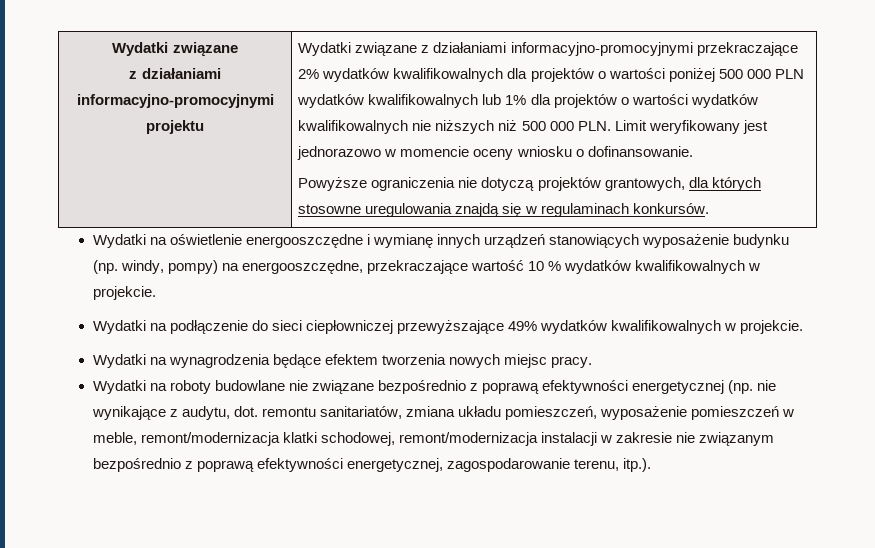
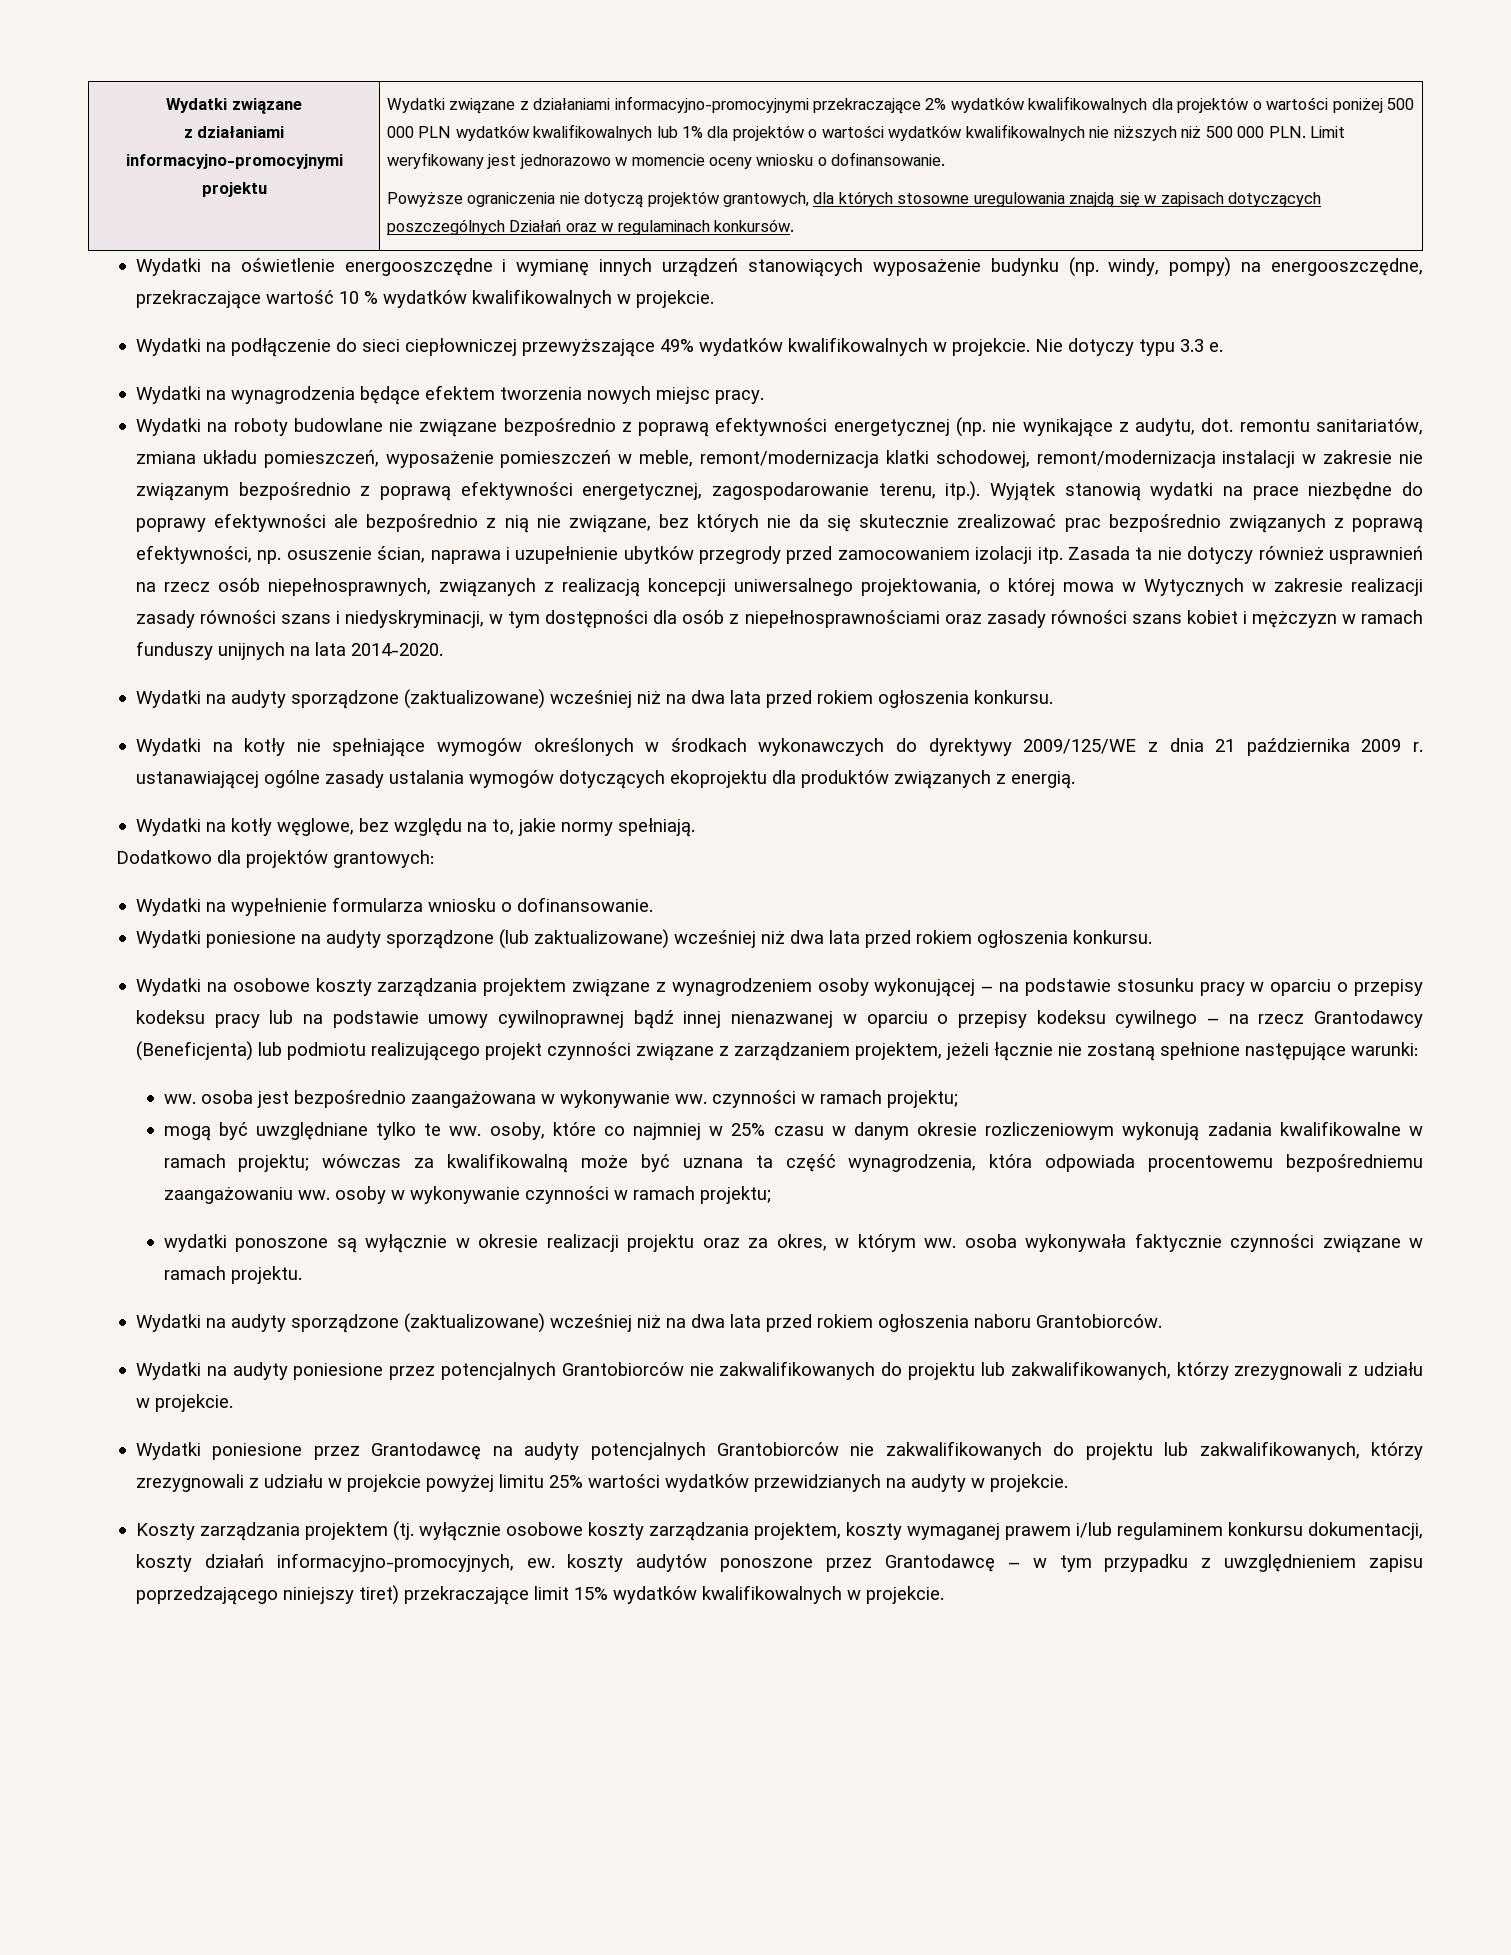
(537, 210) none -> [1160,192,1322,208] [386,219,615,235] zapisach dotyczących poszczególnych Działań oraz w
(804, 327) none -> [1034,338,1223,356] Nie dotyczy typu 3.3 e.
(651, 465) none -> [989,482,1423,501] [135,513,1423,533] [135,545,1423,564] [135,578,1423,597] [135,610,1423,628] [135,641,443,660] [135,689,1053,709] [135,738,1423,757] [135,770,1075,789] [135,818,695,837] [115,850,434,868] [135,897,653,916] [135,929,1152,949] [135,978,1424,997] [135,1010,1423,1029] [135,1041,1418,1061] [163,1090,958,1108] [163,1121,1423,1141] [163,1153,1424,1173] [163,1186,771,1204] [163,1233,1424,1253] [163,1266,302,1284] [135,1313,1162,1333] [135,1361,1423,1380] [135,1394,233,1412] [135,1441,1423,1460] [135,1474,1068,1492] [135,1521,1423,1541] [135,1553,1423,1572] [135,1585,944,1605] Wyjątek stanowią wydatki na prace niezbędne do poprawy efektywności ale bezpośrednio z nią nie związane, bez których nie da się skutecznie zrealizować prac bezpośrednio związanych z poprawą efektywności, np. osuszenie ścian, naprawa i uzupełnienie ubytków przegrody przed zamocowaniem izolacji itp. Zasada ta nie dotyczy również usprawnień na rzecz osób niepełnosprawnych, związanych z realizacją koncepcji uniwersalnego projektowania, o której mowa w Wytycznych w zakresie realizacji zasady równości szans i niedyskryminacji, w tym dostępności dla osób z niepełnosprawnościami oraz zasady równości szans kobiet i mężczyzn w ramach funduszy unijnych na lata 2014-2020. // Wydatki na audyty sporządzone (zaktualizowane) wcześniej niż na dwa lata przed rokiem ogłoszenia konkursu. // Wydatki na kotły nie spełniające wymogów określonych w środkach wykonawczych do dyrektywy 2009/125/WE z dnia 21 października 2009 r. ustanawiającej ogólne zasady ustalania wymogów dotyczących ekoprojektu dla produktów związanych z energią. // Wydatki na kotły węglowe, bez względu na to, jakie normy spełniają. // Dodatkowo dla projektów grantowych: // Wydatki na wypełnienie formularza wniosku o dofinansowanie. // Wydatki poniesione na audyty sporządzone (lub zaktualizowane) wcześniej niż dwa lata przed rokiem ogłoszenia konkursu. // Wydatki na osobowe koszty zarządzania projektem związane z wynagrodzeniem osoby wykonującej – na podstawie stosunku pracy w oparciu o przepisy kodeksu pracy lub na podstawie umowy cywilnoprawnej bądź innej nienazwanej w oparciu o przepisy kodeksu cywilnego – na rzecz Grantodawcy (Beneficjenta) lub podmiotu realizującego projekt czynności związane z zarządzaniem projektem, jeżeli łącznie nie zostaną spełnione następujące warunki: // ww. osoba jest bezpośrednio zaangażowana w wykonywanie ww. czynności w ramach projektu; // mogą być uwzględniane tylko te ww. osoby, które co najmniej w 25% czasu w danym okresie rozliczeniowym wykonują zadania kwalifikowalne w ramach projektu; wówczas za kwalifikowalną może być uznana ta część wynagrodzenia, która odpowiada procentowemu bezpośredniemu zaangażowaniu ww. osoby w wykonywanie czynności w ramach projektu; // wydatki ponoszone są wyłącznie w okresie realizacji projektu oraz za okres, w którym ww. osoba wykonywała faktycznie czynności związane w ramach projektu. // Wydatki na audyty sporządzone (zaktualizowane) wcześniej niż na dwa lata przed rokiem ogłoszenia naboru Grantobiorców. // Wydatki na audyty poniesione przez potencjalnych Grantobiorców nie zakwalifikowanych do projektu lub zakwalifikowanych, którzy zrezygnowali z udziału w projekcie. // Wydatki poniesione przez Grantodawcę na audyty potencjalnych Grantobiorców nie zakwalifikowanych do projektu lub zakwalifikowanych, którzy zrezygnowali z udziału w projekcie powyżej limitu 25% wartości wydatków przewidzianych na audyty w projekcie. // Koszty zarządzania projektem (tj. wyłącznie osobowe koszty zarządzania projektem, koszty wymaganej prawem i/lub regulaminem konkursu dokumentacji, koszty działań informacyjno-promocyjnych, ew. koszty audytów ponoszone przez Grantodawcę – w tym przypadku z uwzględnieniem zapisu poprzedzającego niniejszy tiret) przekraczające limit 15% wydatków kwalifikowalnych w projekcie.

